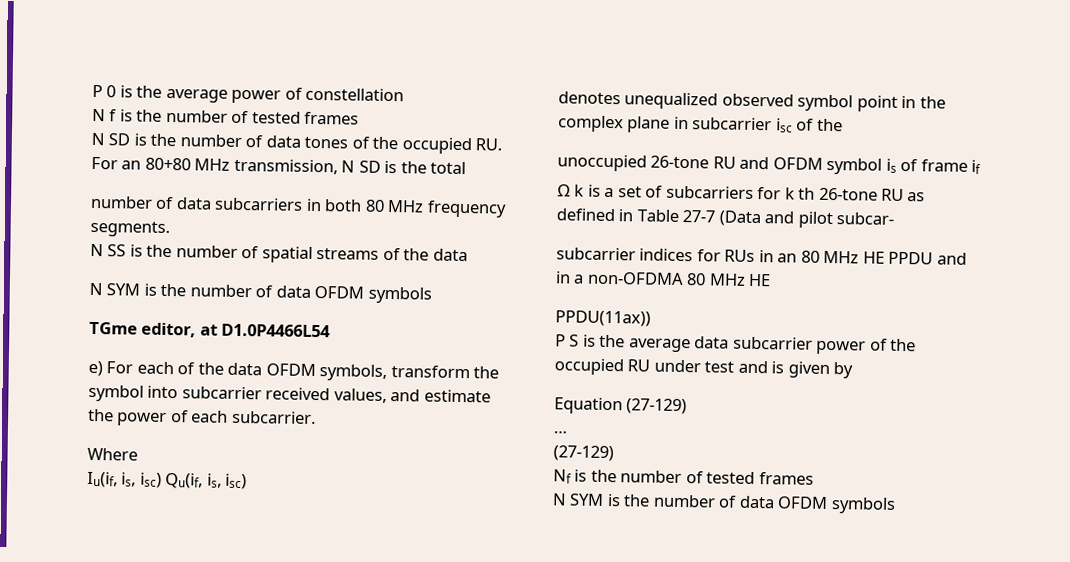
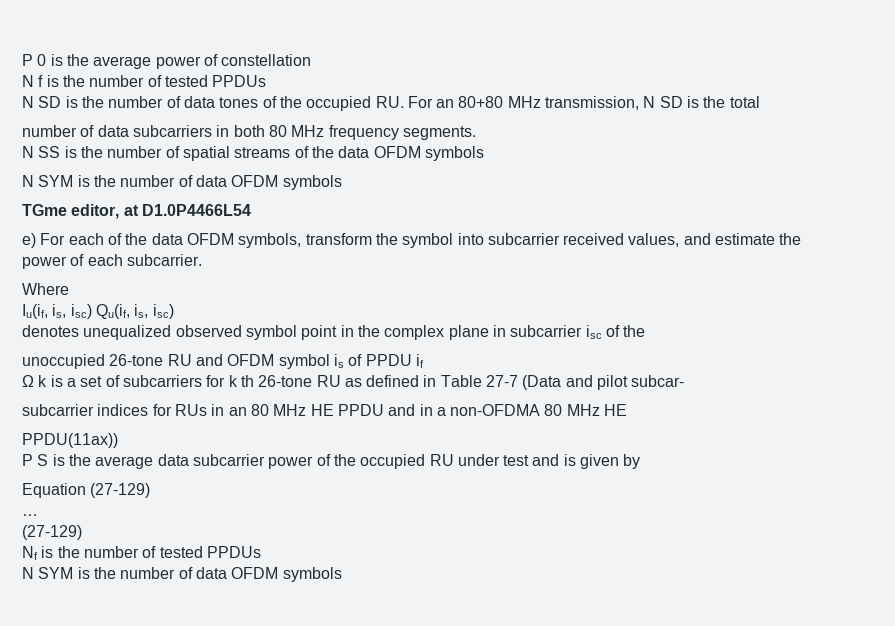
[304,111,360,125] frames -> [212,75,267,87] PPDUs
(468, 255) none -> [373,146,484,161] OFDM symbols
[920,159,968,172] frame -> [365,354,412,366] PPDU
[758,472,814,485] frames -> [206,546,261,558] PPDUs

